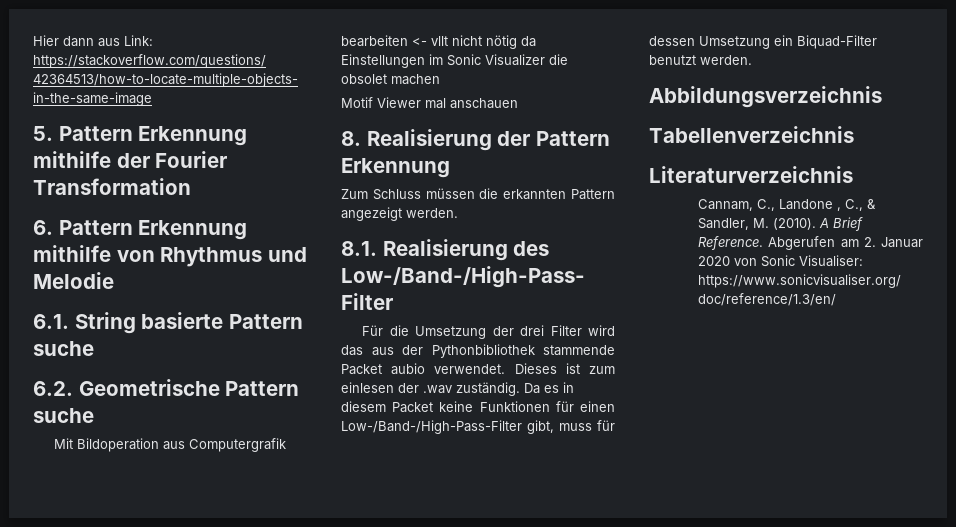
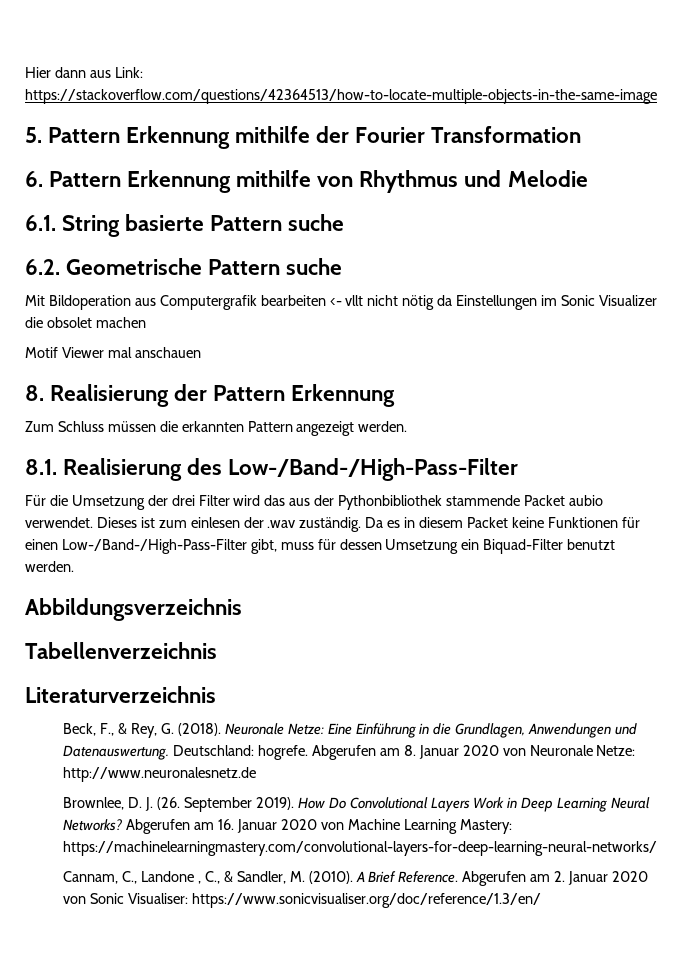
(853, 174) none -> [63,723,638,738] [63,745,636,760] [63,767,257,782] [63,797,651,812] [63,819,512,834] [63,841,658,856] // Beck, F., & Rey, G. (2018). Neuronale Netze: Eine Einführung in die Grundlagen, Anwendungen und Datenauswertung. Deutschland: hogrefe. Abgerufen am 8. Januar 2020 von Neuronale Netze: http://www.neuronalesnetz.de // Brownlee, D. J. (26. September 2019). How Do Convolutional Layers Work in Deep Learning Neural Networks? Abgerufen am 16. Januar 2020 von Machine Learning Mastery: https://machinelearningmastery.com/convolutional-layers-for-deep-learning-neural-networks/

